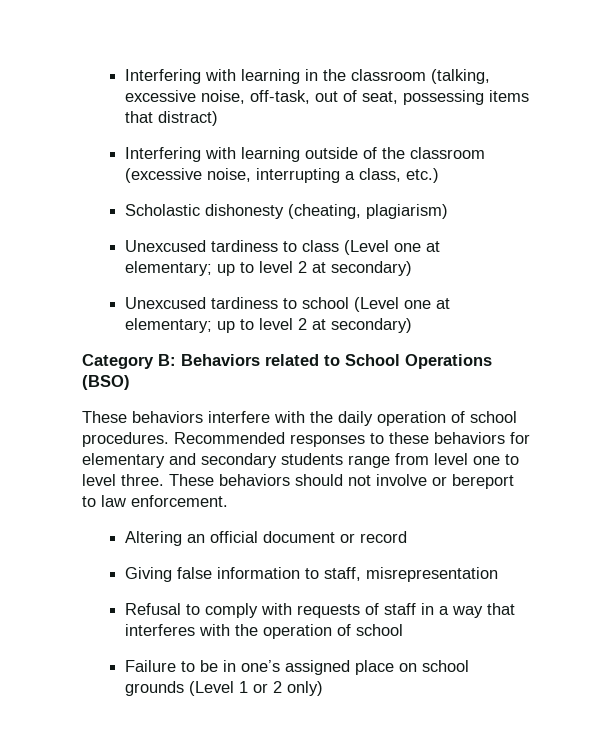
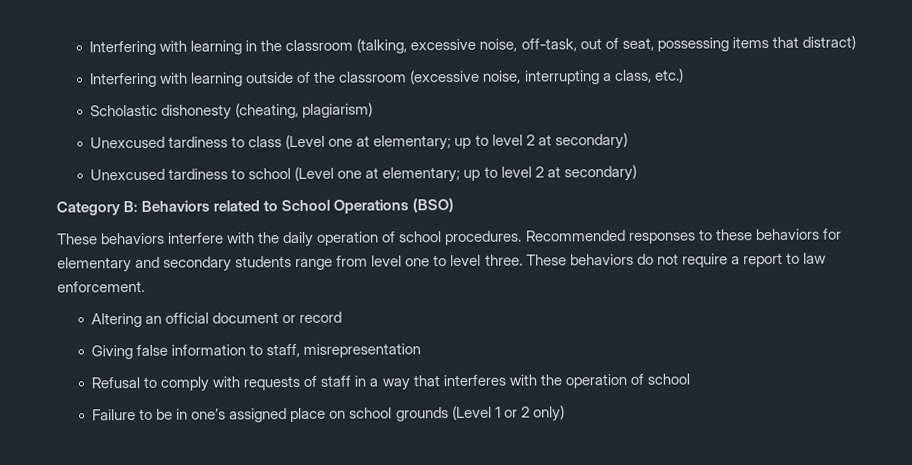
[295,474,514,489] should not involve or bereport -> [636,252,783,268] do not require a report

